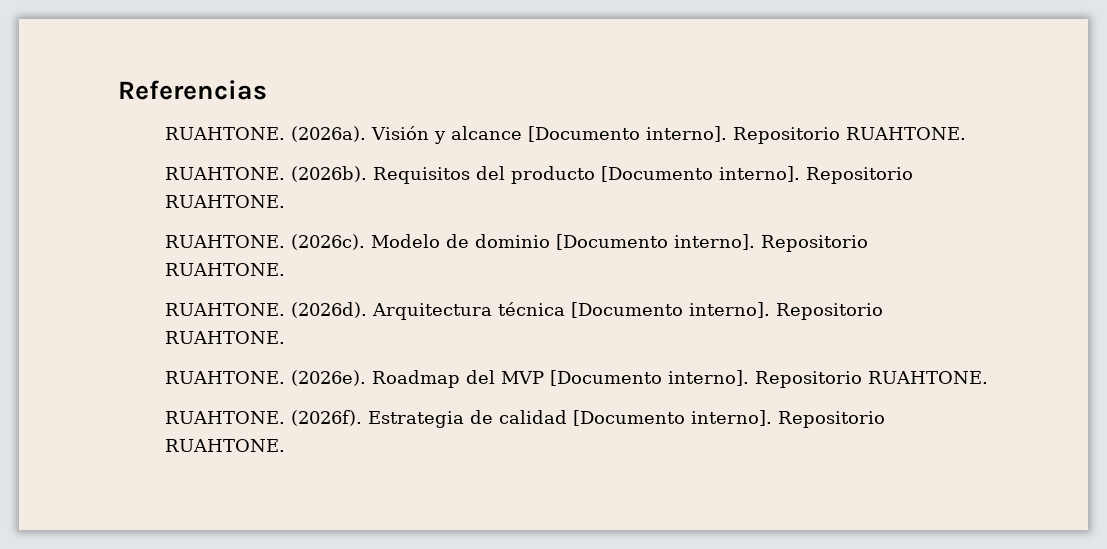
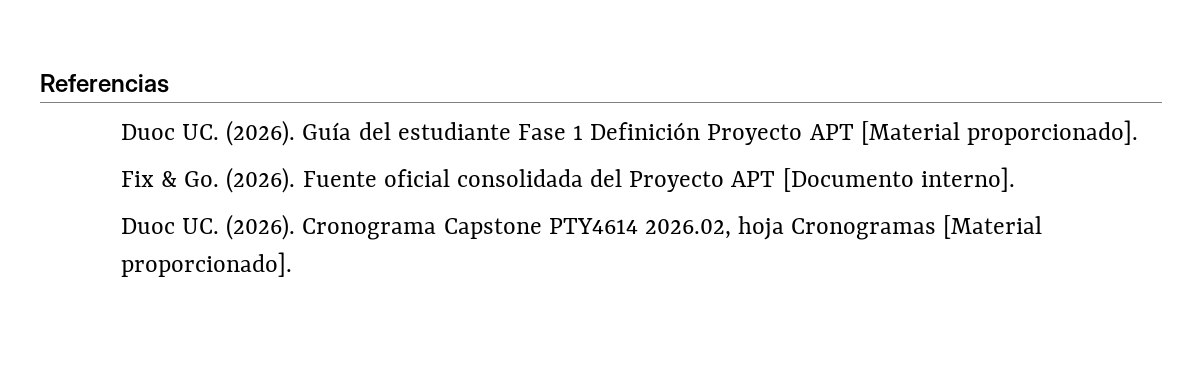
[165,126,967,144] [165,166,914,184] [165,195,286,208] [165,234,869,252] [165,263,286,276] [165,302,884,320] [165,331,286,344] [165,370,989,388] [165,410,886,428] [165,439,286,452] RUAHTONE. (2026a). Visión y alcance [Documento interno]. Repositorio RUAHTONE. // RUAHTONE. (2026b). Requisitos del producto [Documento interno]. Repositorio RUAHTONE. // RUAHTONE. (2026c). Modelo de dominio [Documento interno]. Repositorio RUAHTONE. // RUAHTONE. (2026d). Arquitectura técnica [Documento interno]. Repositorio RUAHTONE. // RUAHTONE. (2026e). Roadmap del MVP [Documento interno]. Repositorio RUAHTONE. // RUAHTONE. (2026f). Estrategia de calidad [Documento interno]. Repositorio RUAHTONE. -> [121,120,1138,146] [121,167,1015,193] [121,214,1043,240] [121,252,293,277] Duoc UC. (2026). Guía del estudiante Fase 1 Definición Proyecto APT [Material proporcionado]. // Fix & Go. (2026). Fuente oficial consolidada del Proyecto APT [Documento interno]. // Duoc UC. (2026). Cronograma Capstone PTY4614 2026.02, hoja Cronogramas [Material proporcionado].

